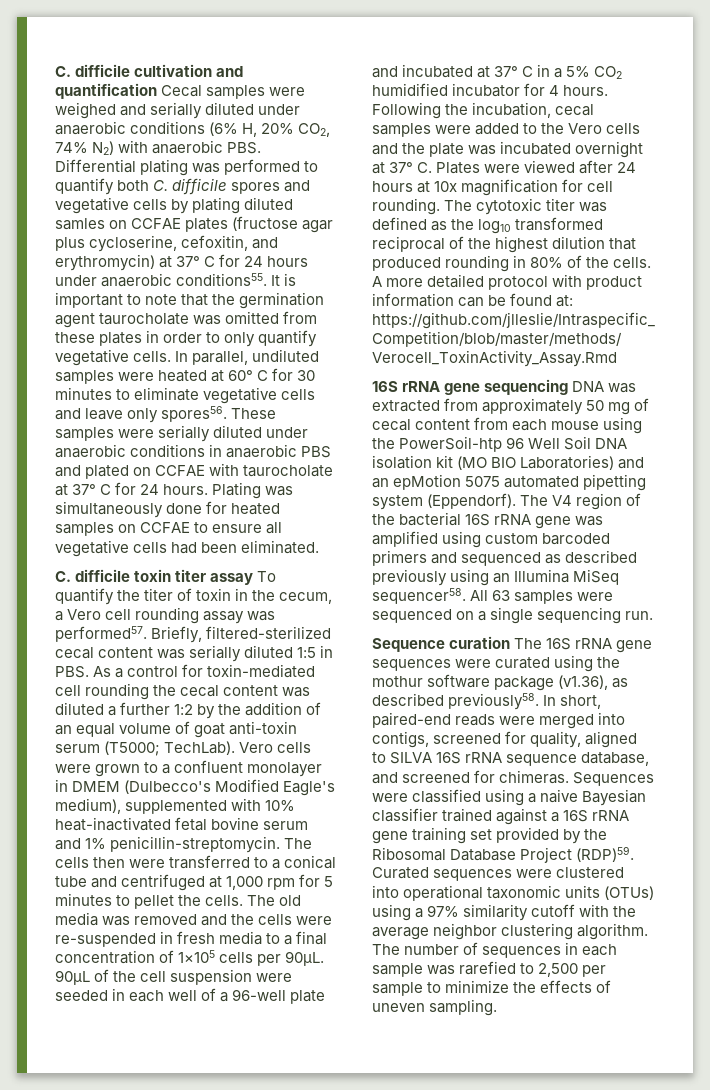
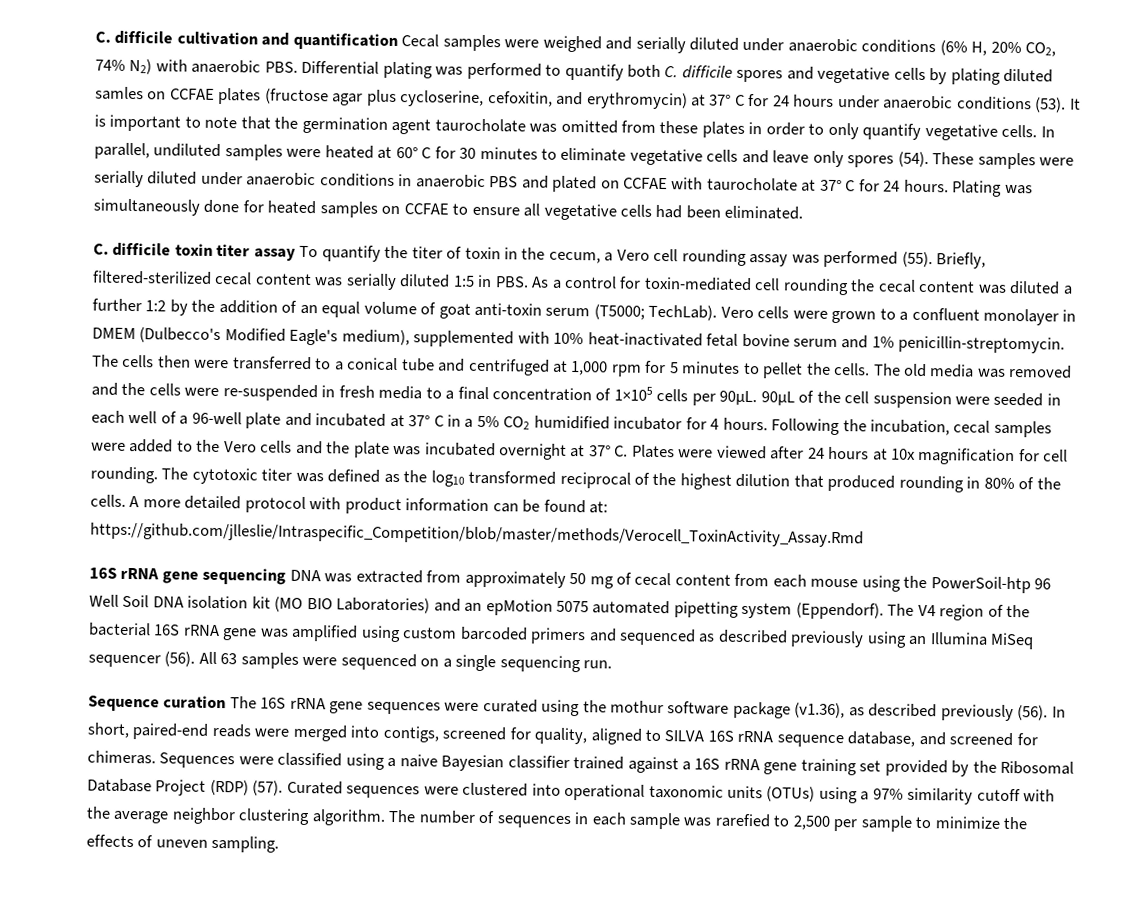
[176,273,268,286] conditions55. -> [956,96,1067,113] conditions (53).
[161,406,228,422] spores56. -> [847,151,929,168] spores (54).
[55,626,147,642] performed57. -> [823,250,933,268] performed (55).
[372,588,466,604] sequencer58. -> [88,651,196,668] sequencer (56).
[448,693,540,710] previously58. -> [940,704,1049,722] previously (56).
[576,846,635,862] (RDP)59. -> [209,779,284,796] (RDP) (57).

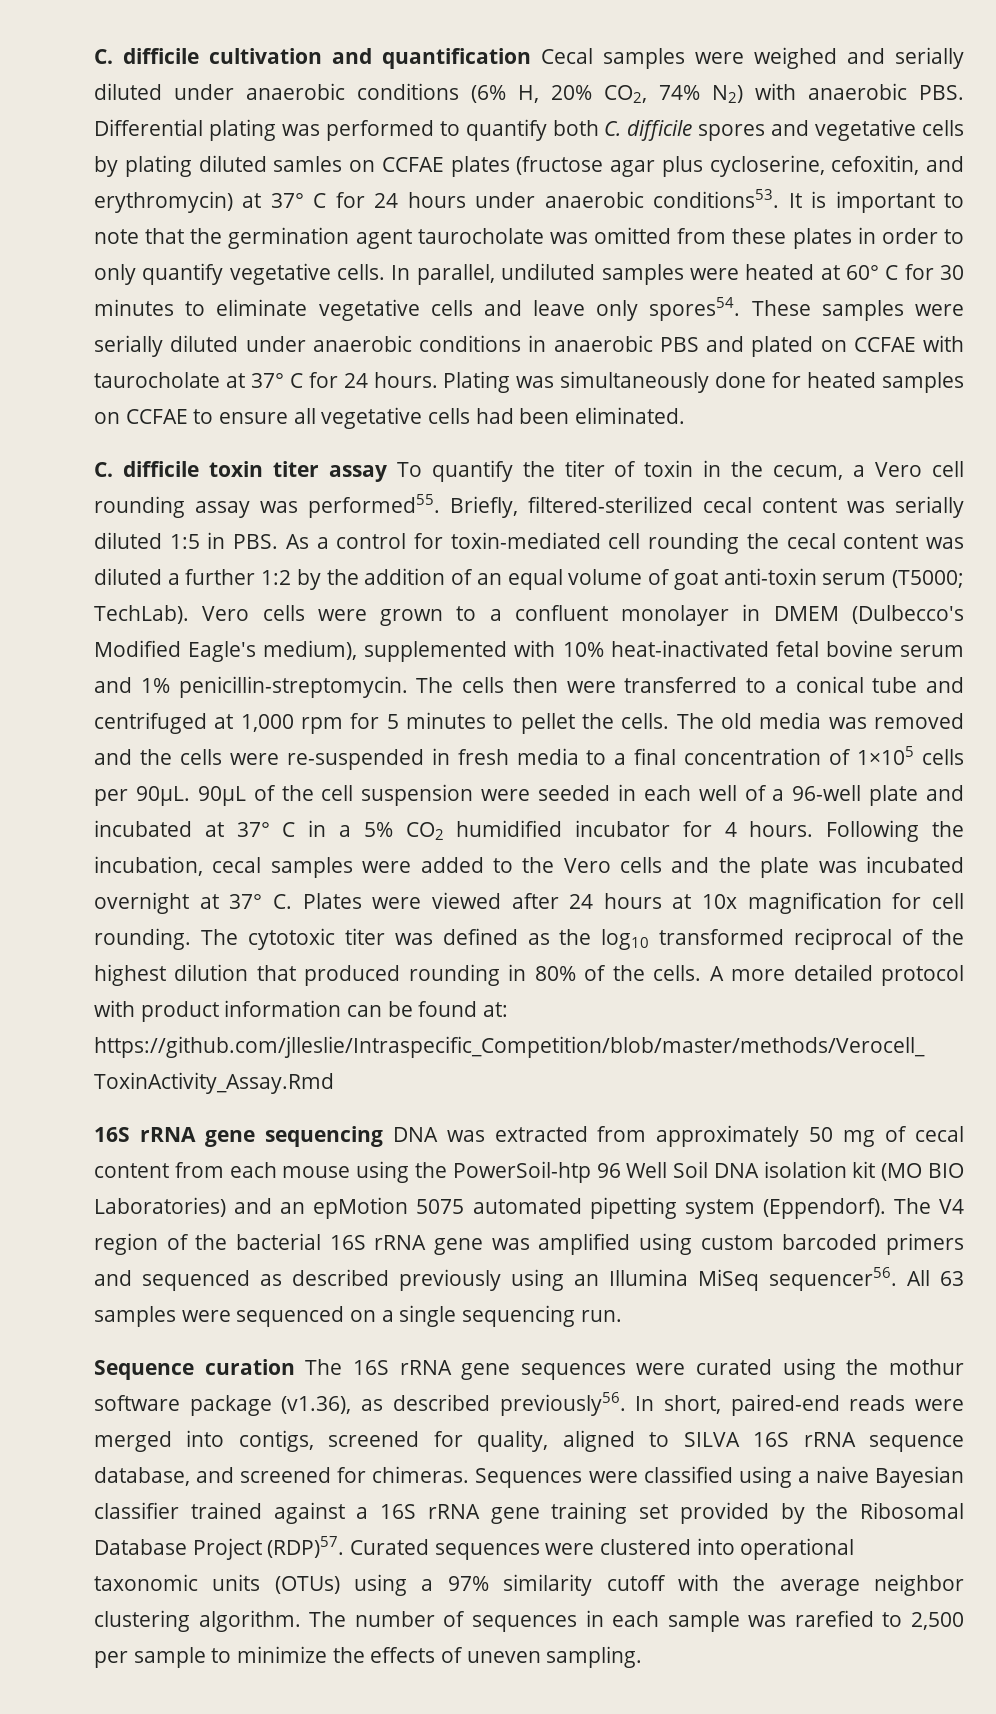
[956,96,1067,113] conditions (53). -> [653,189,780,208] conditions53.
[847,151,929,168] spores (54). -> [649,297,741,321] spores54.
[823,250,933,268] performed (55). -> [308,494,441,518] performed55.
[88,651,196,668] sequencer (56). -> [769,1267,897,1291] sequencer56.
[940,704,1049,722] previously (56). -> [499,1392,626,1416] previously56.
[209,779,284,796] (RDP) (57). -> [267,1536,345,1558] (RDP)57.

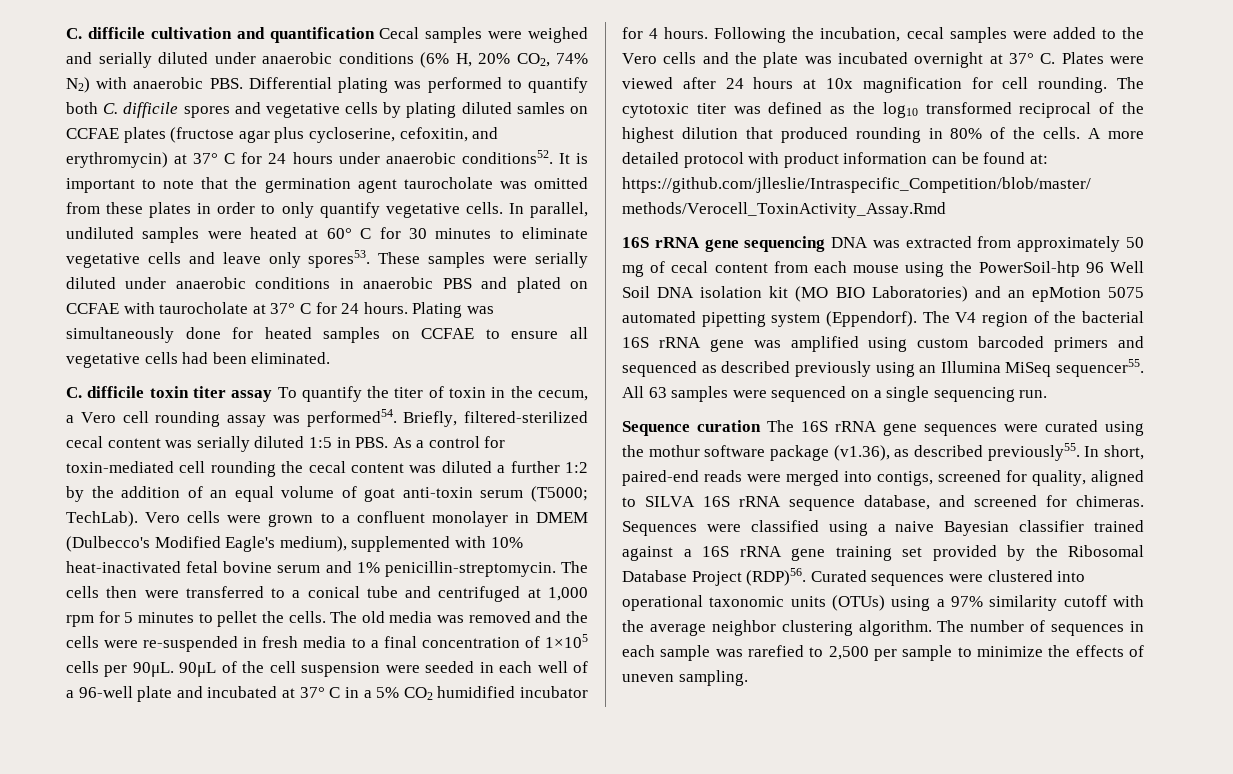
[653,189,780,208] conditions53. -> [461,150,553,164] conditions52.
[649,297,741,321] spores54. -> [308,250,371,268] spores53.
[308,494,441,518] performed55. -> [306,409,397,427] performed54.
[769,1267,897,1291] sequencer56. -> [1056,359,1144,377] sequencer55.
[499,1392,626,1416] previously56. -> [987,443,1080,461] previously55.
[267,1536,345,1558] (RDP)57. -> [746,568,807,586] (RDP)56.

